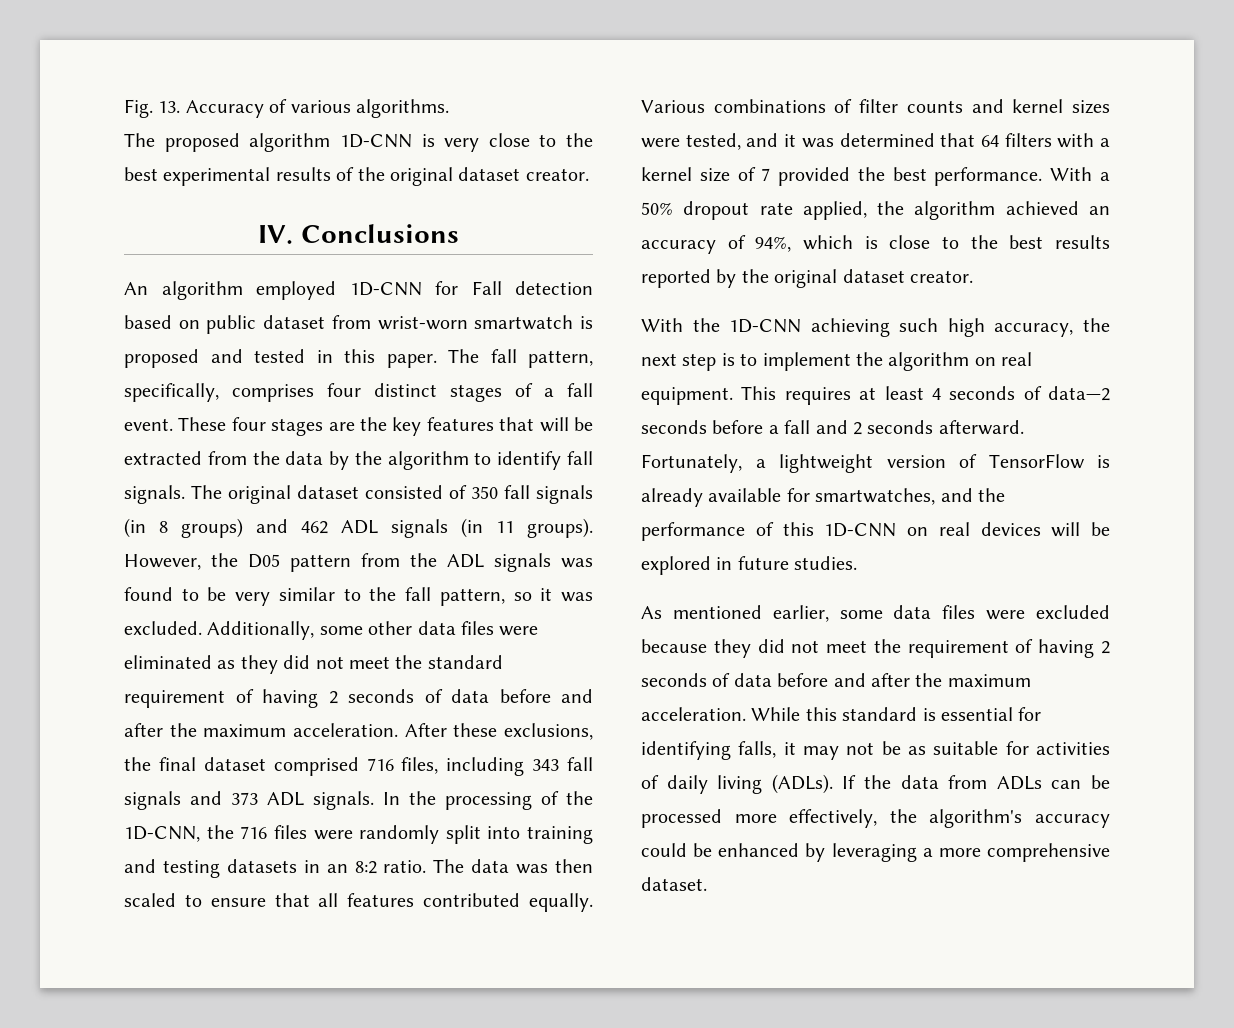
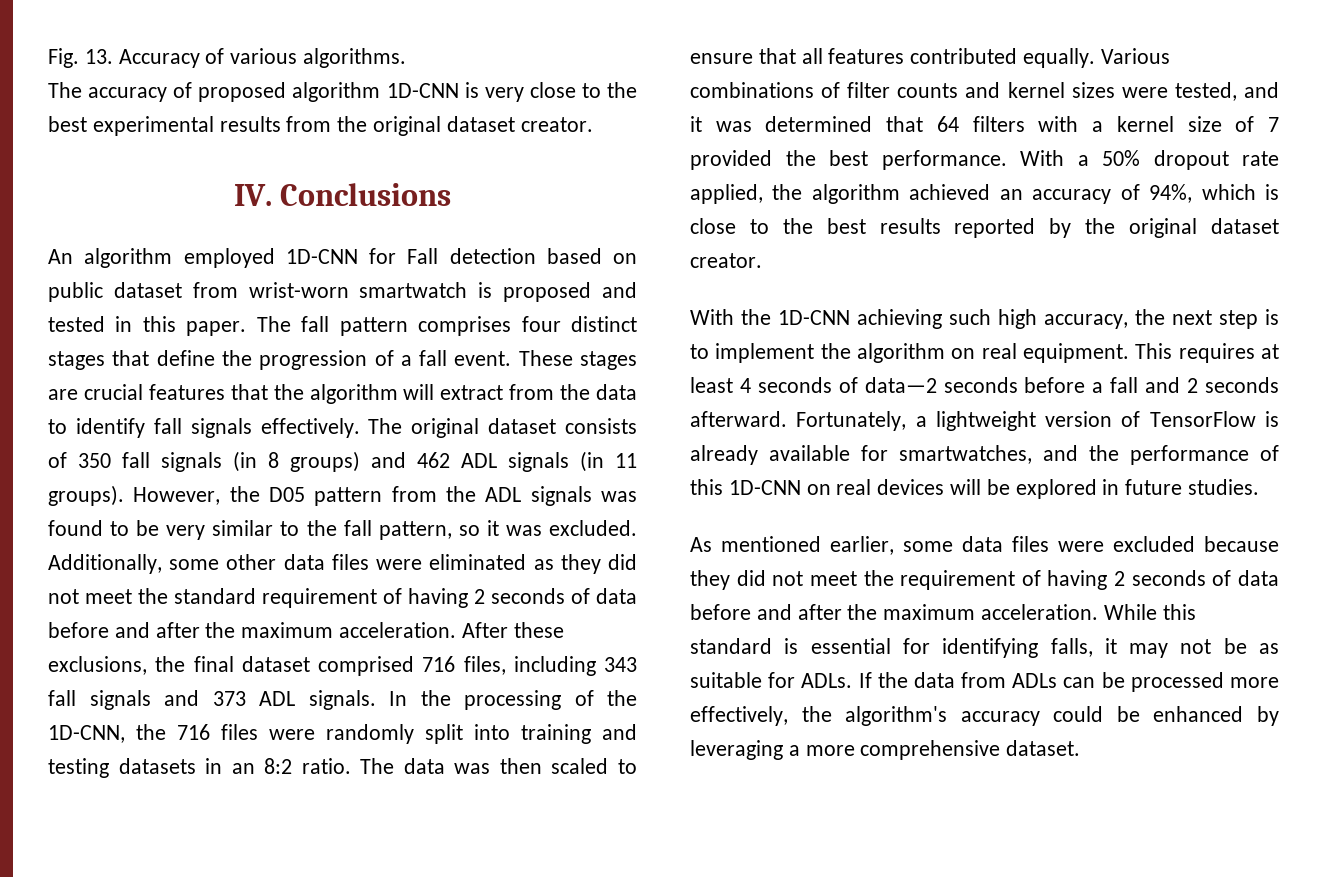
(155, 140) none -> [88,82,193,102] accuracy of
[336,167,355,181] of -> [286,116,332,132] from
[528,350,593,368] [124,383,219,402] pattern, specifically, -> [339,317,408,336] pattern
(502, 393) none -> [112,350,368,370] that define the progression
[231,417,266,431] four -> (573, 358) none
[360,417,593,436] [124,451,469,470] the key features that will be extracted from the data by the algorithm -> [83,384,637,404] crucial features that the algorithm will extract from the data
[124,485,185,504] signals. -> [190,418,360,438] signals effectively.
[365,485,443,499] consisted -> [565,418,637,434] consists
[1036,742,1110,755] [641,774,833,794] activities of daily living (ADLs). -> [801,673,853,688] ADLs.

